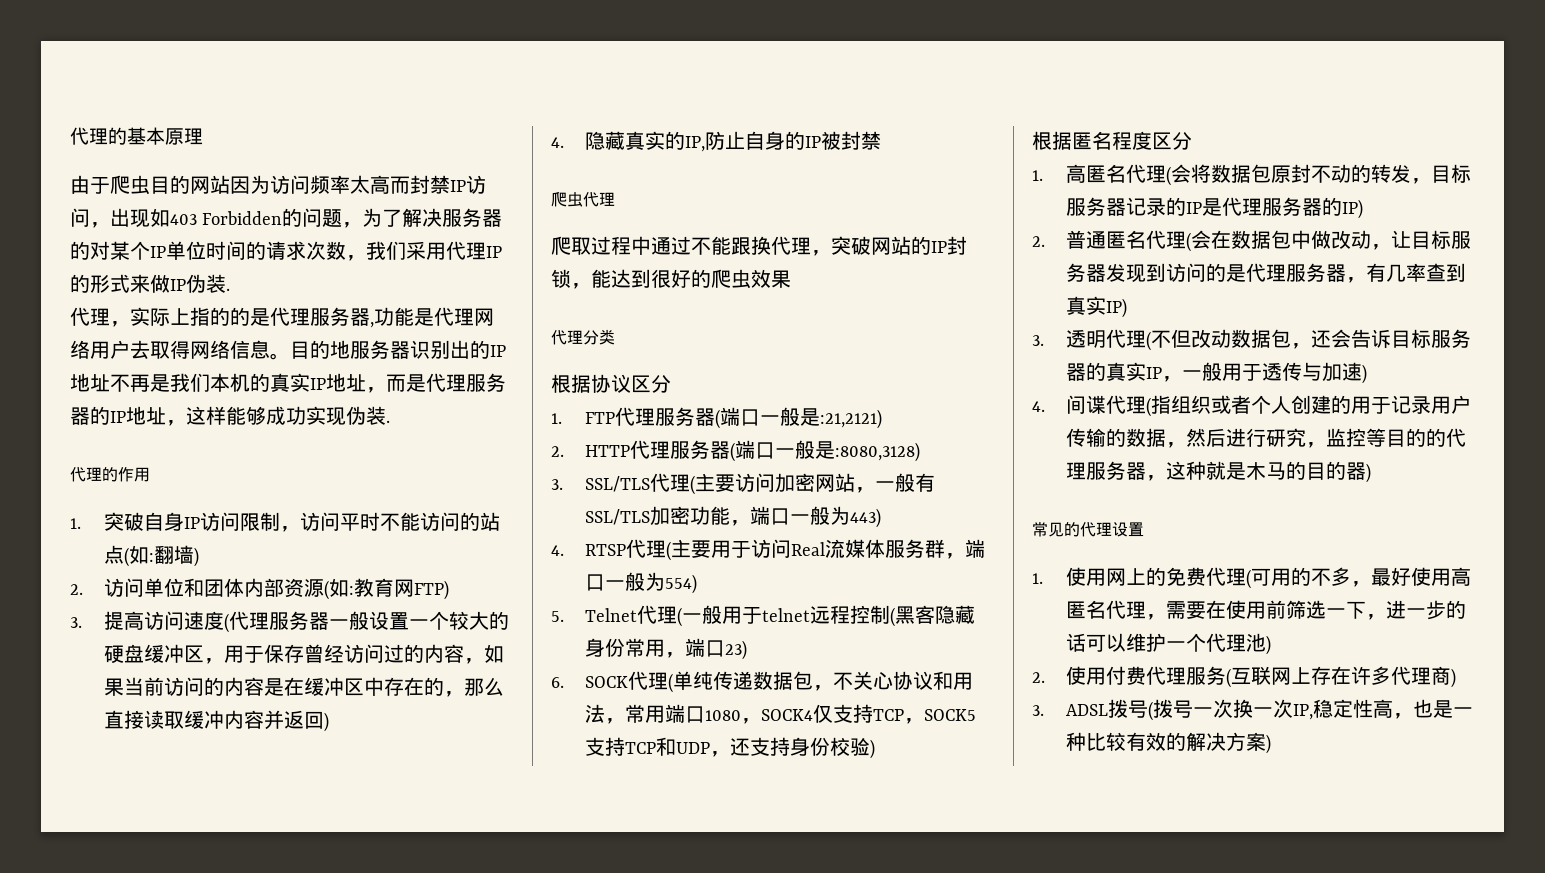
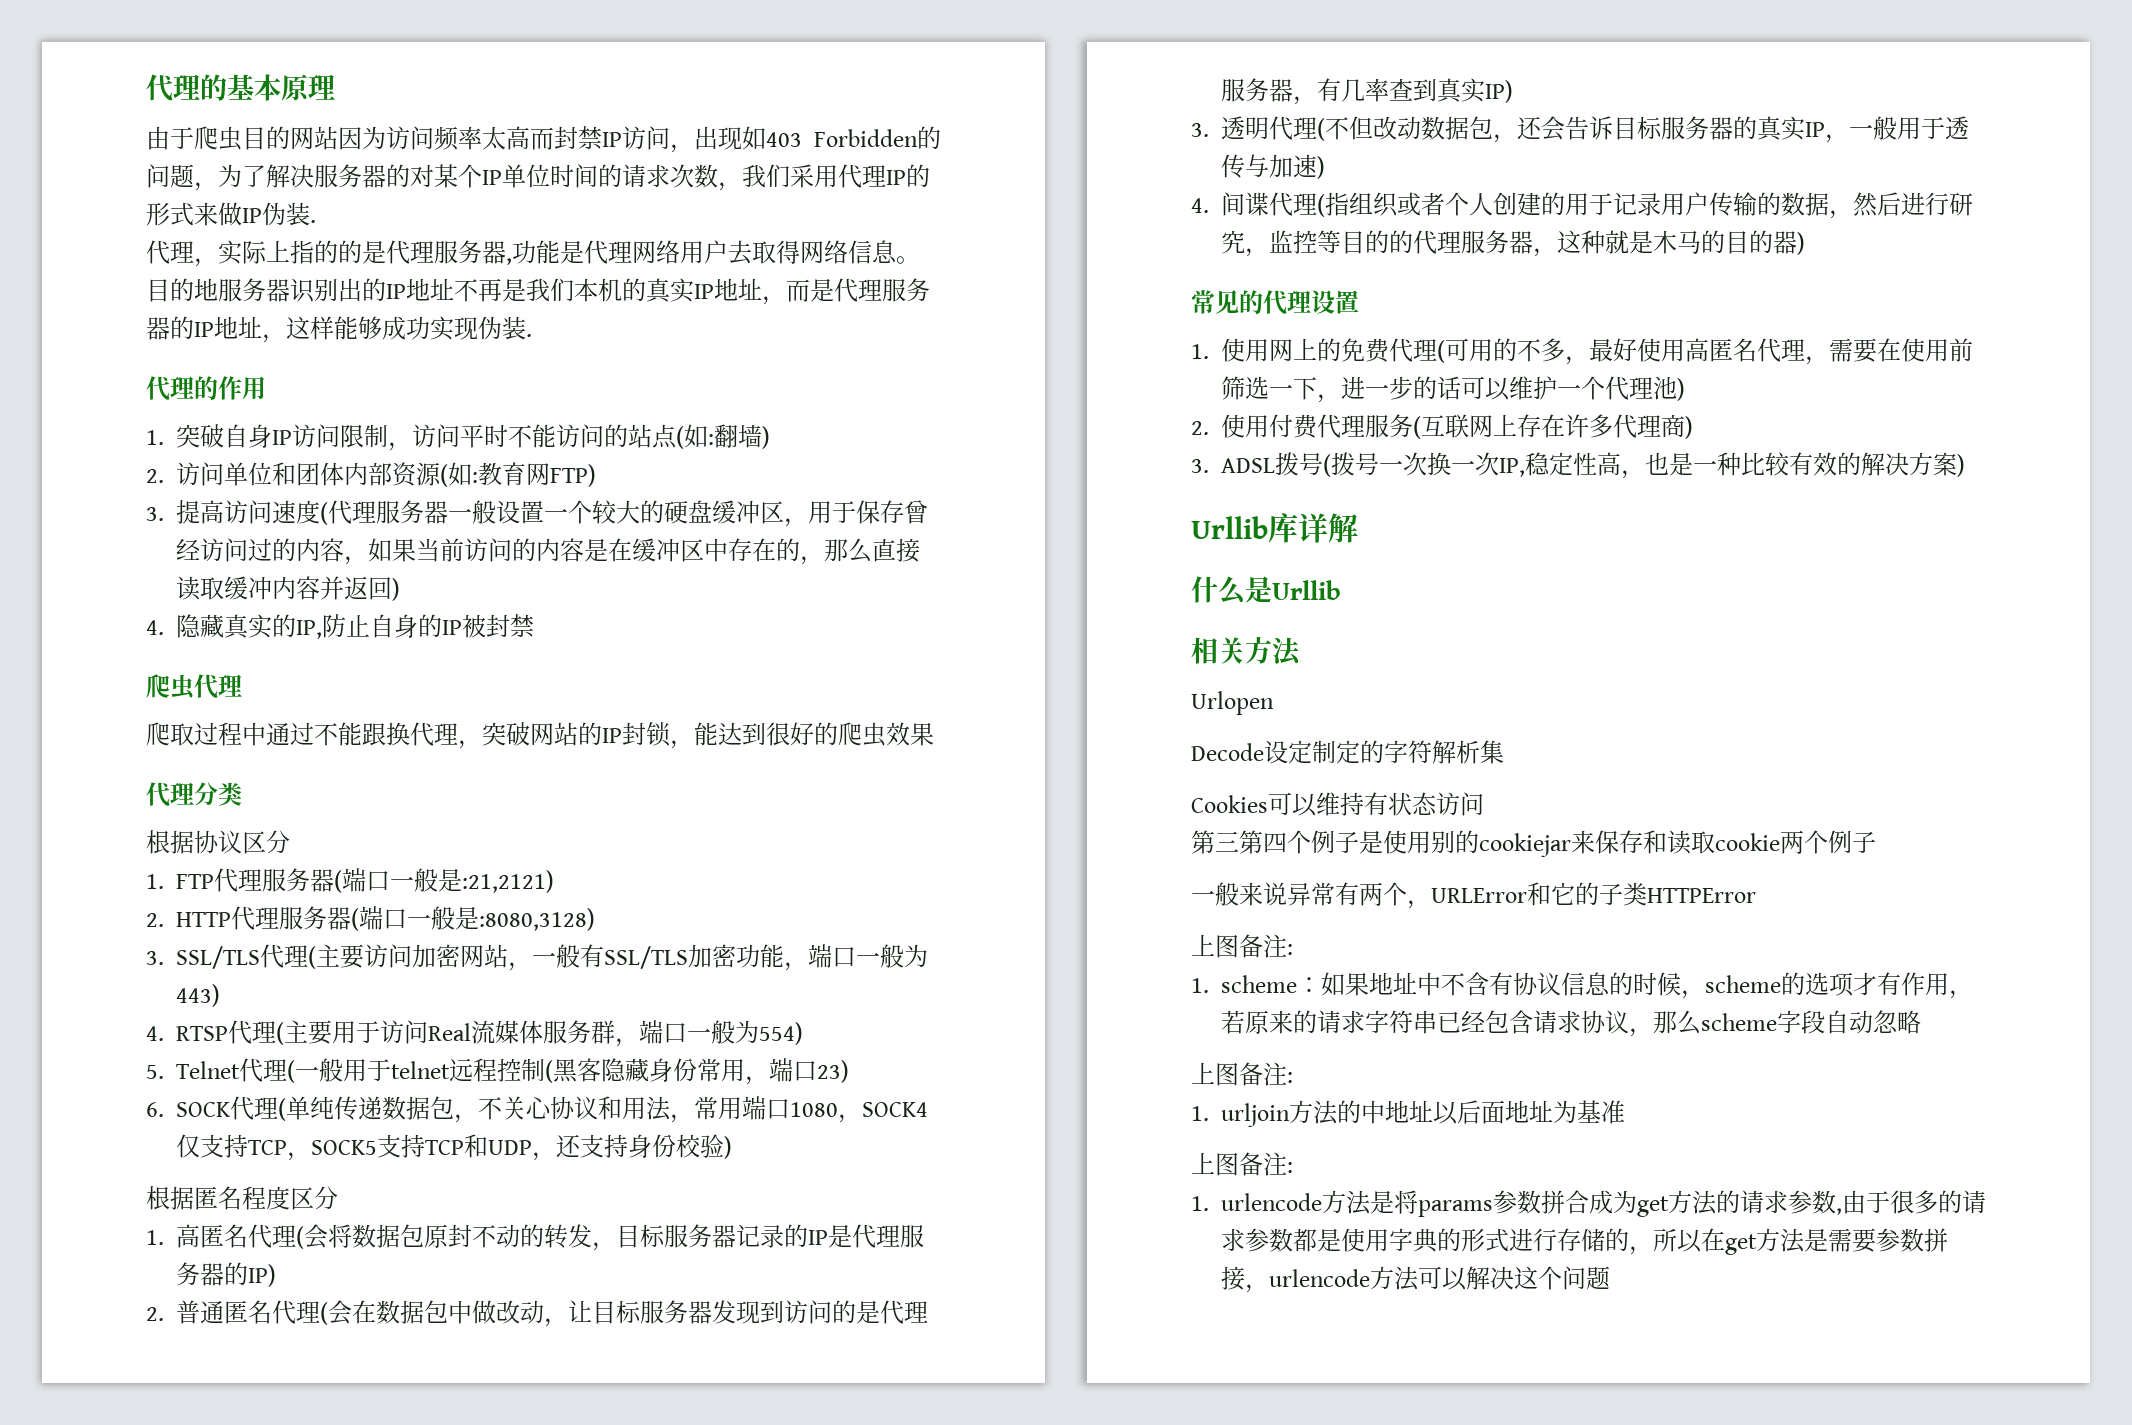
(1272, 744) none -> [1191,512,1358,543] [1191,576,1341,605] [1191,636,1302,666] [1191,691,1274,715] [1191,740,1504,764] [1191,792,1484,817] [1191,830,1876,857] [1191,882,1756,909] [1191,934,1293,958] [1191,972,1973,999] [1221,1010,1921,1037] [1191,1062,1293,1086] [1191,1100,1625,1127] [1191,1152,1293,1176] [1191,1190,1986,1217] [1221,1228,1948,1255] [1221,1266,1610,1293] // Urllib库详解 // 什么是Urllib // 相关方法 // Urlopen // Decode设定制定的字符解析集 // Cookies可以维持有状态访问 // 第三第四个例子是使用别的cookiejar来保存和读取cookie两个例子 // 一般来说异常有两个，URLError和它的子类HTTPError // 上图备注: // 1. scheme：如果地址中不含有协议信息的时候，scheme的选项才有作用，若原来的请求字符串已经包含请求协议，那么scheme字段自动忽略 // 上图备注: // 1. urljoin方法的中地址以后面地址为基准 // 上图备注: // 1. urlencode方法是将params参数拼合成为get方法的请求参数,由于很多的请求参数都是使用字典的形式进行存储的，所以在get方法是需要参数拼接，urlencode方法可以解决这个问题

